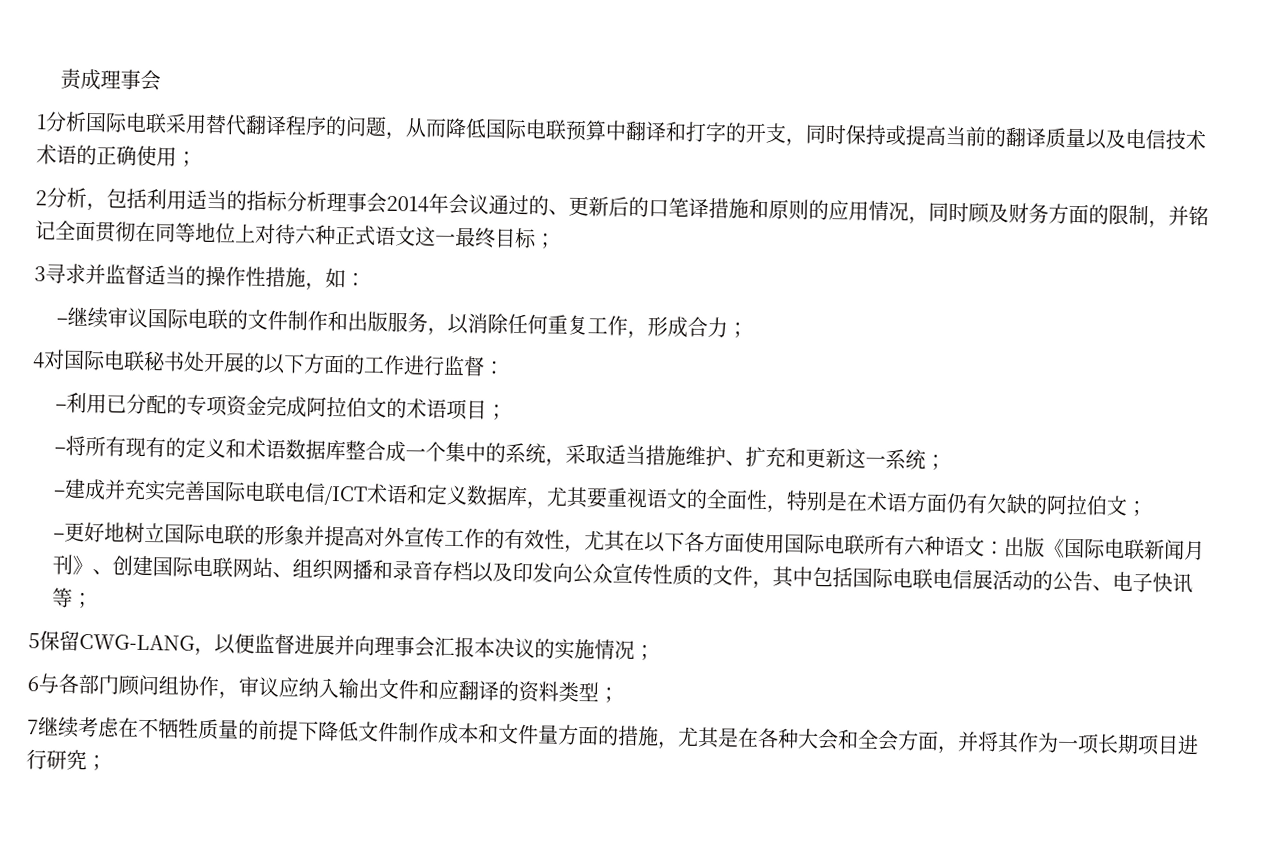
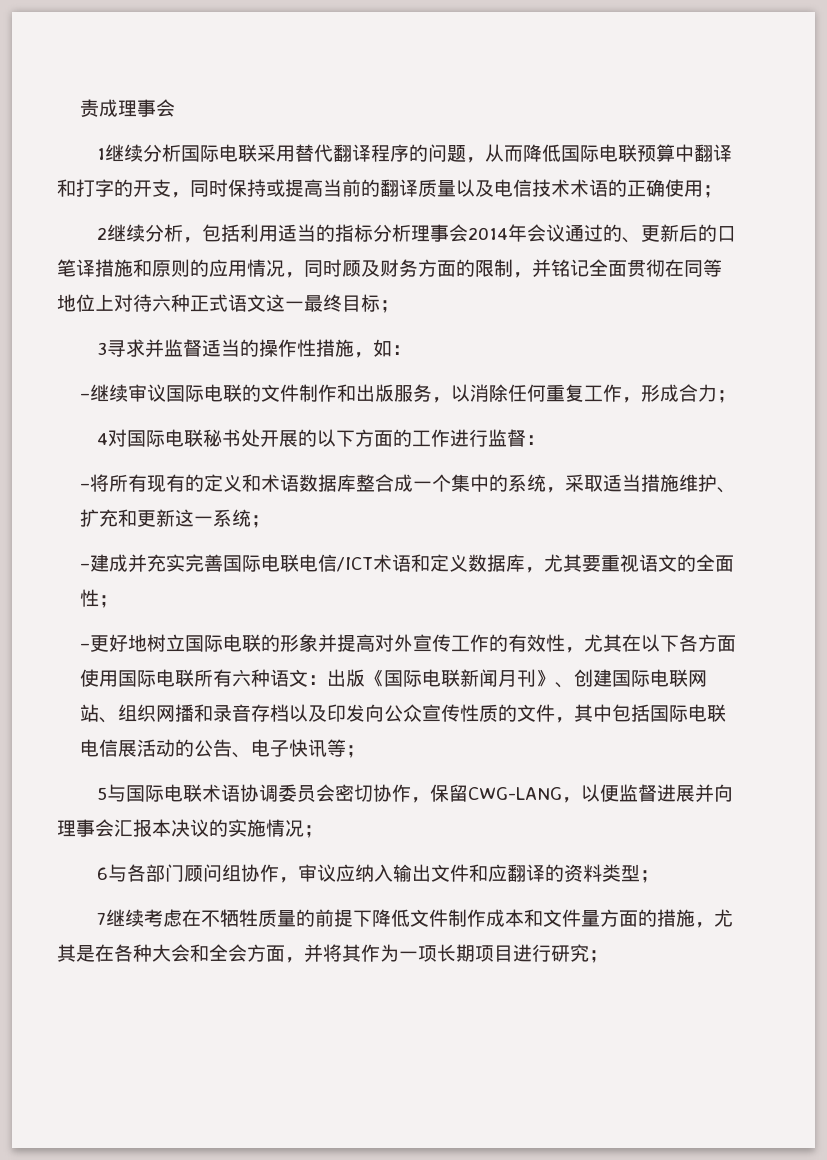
(47, 122) none -> [104,144,143,162] 继续
(47, 198) none -> [106,224,145,242] 继续
[54,392,507,421] // –利用已分配的专项资金完成阿拉伯文的术语项目； -> (545, 440) none
[765,490,1128,516] ，特别是在术语方面仍有欠缺的阿拉伯文 -> (99, 598) none
(40, 641) none -> [106,784,430,803] 与国际电联术语协调委员会密切协作，

